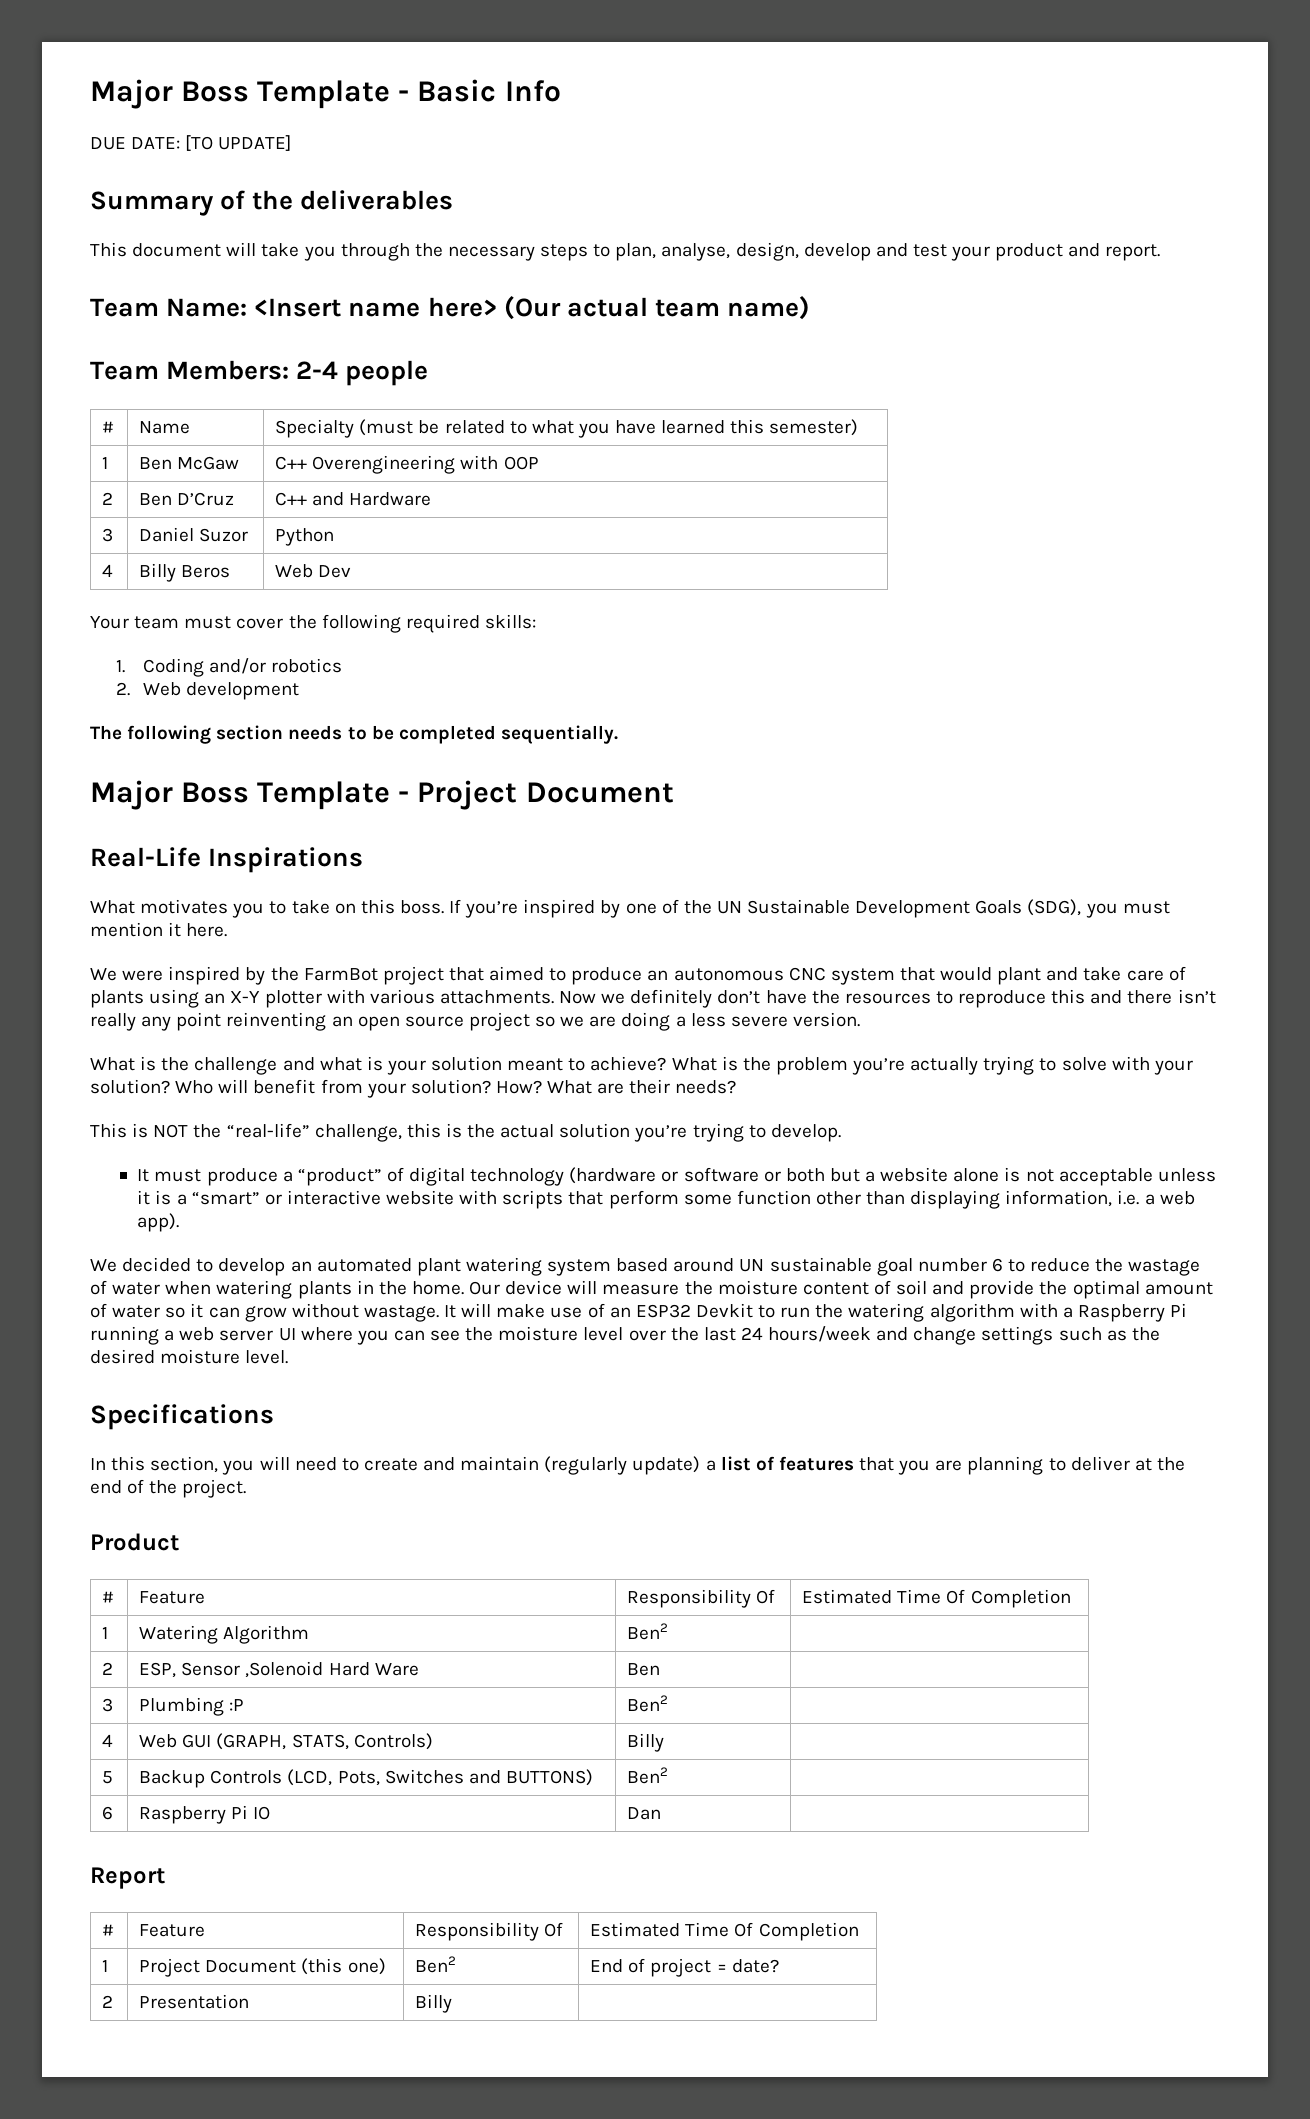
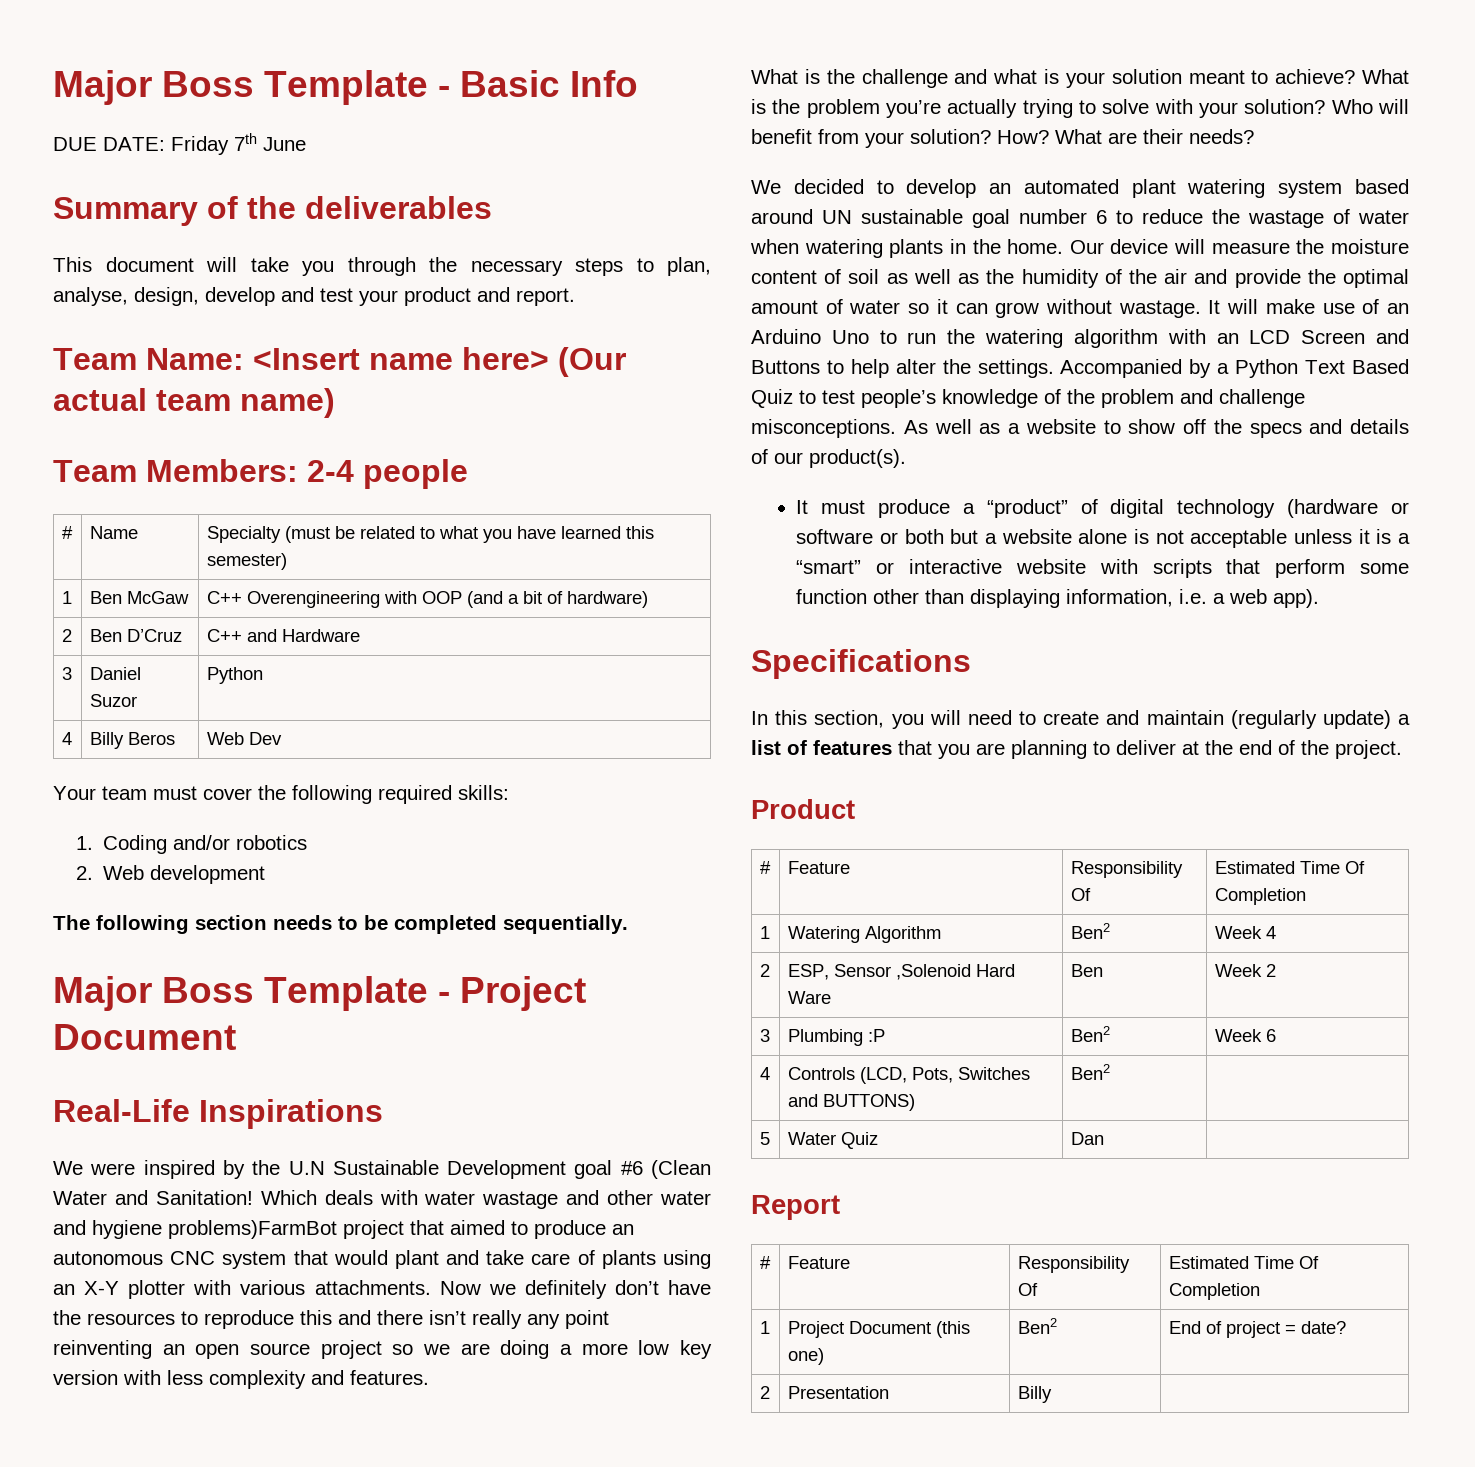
[185,135,292,151] [TO UPDATE] -> [171,133,306,155] Friday 7th June
(539, 463) none -> [466,591,648,608] (and a bit of hardware)
[90,899,1170,918] [90,922,228,937] // What motivates you to take on this boss. If you’re inspired by one of the UN Sustainable Development Goals (SDG), you must mention it here. -> (383, 1114) none
[303,968,378,981] FarmBot -> [288,1160,711,1179] [53,1190,711,1209] [53,1220,337,1239] U.N Sustainable Development goal #6 (Clean Water and Sanitation! Which deals with water wastage and other water and hygiene problems)FarmBot
[690,1012,860,1027] less severe version. -> [581,1340,712,1359] [53,1370,429,1389] more low key version with less complexity and features.
[90,1123,841,1142] This is NOT the “real-life” challenge, this is the actual solution you’re trying to develop. -> [751,179,1409,198] [751,209,1409,228] [750,239,1409,258] [751,269,1409,288] [751,299,1409,318] [751,329,1409,348] [751,359,1409,378] [751,389,1305,408] [751,419,1409,438] [751,449,906,468] We decided to develop an automated plant watering system based around UN sustainable goal number 6 to reduce the wastage of water when watering plants in the home. Our device will measure the moisture content of soil as well as the humidity of the air and provide the optimal amount of water so it can grow without wastage. It will make use of an Arduino Uno to run the watering algorithm with an LCD Screen and Buttons to help alter the settings. Accompanied by a Python Text Based Quiz to test people’s knowledge of the problem and challenge misconceptions. As well as a website to show off the specs and details of our product(s).
[90,1257,1201,1276] [90,1280,1213,1299] [90,1303,1188,1322] [90,1326,1160,1345] [90,1349,289,1364] // We decided to develop an automated plant watering system based around UN sustainable goal number 6 to reduce the wastage of water when watering plants in the home. Our device will measure the moisture content of soil and provide the optimal amount of water so it can grow without wastage. It will make use of an ESP32 Devkit to run the watering algorithm with a Raspberry Pi running a web server UI where you can see the moisture level over the last 24 hours/week and change settings such as the desired moisture level. -> (1320, 598) none
(669, 1631) none -> [1214,926,1276,939] Week 4
(661, 1669) none -> [1214,964,1276,977] Week 2
[102,1734,114,1747] [139,1733,433,1750] [627,1733,665,1752] [102,1771,114,1784] [139,1770,206,1788] // 4 | Web GUI (GRAPH, STATS, Controls) | Billy | // 5 | Backup -> [1214,1029,1276,1042] [759,1067,770,1080] Week 6 // 4 |
[102,1806,114,1820] [139,1805,271,1824] 6 | Raspberry Pi IO -> [759,1132,770,1145] [787,1132,878,1149] 5 | Water Quiz

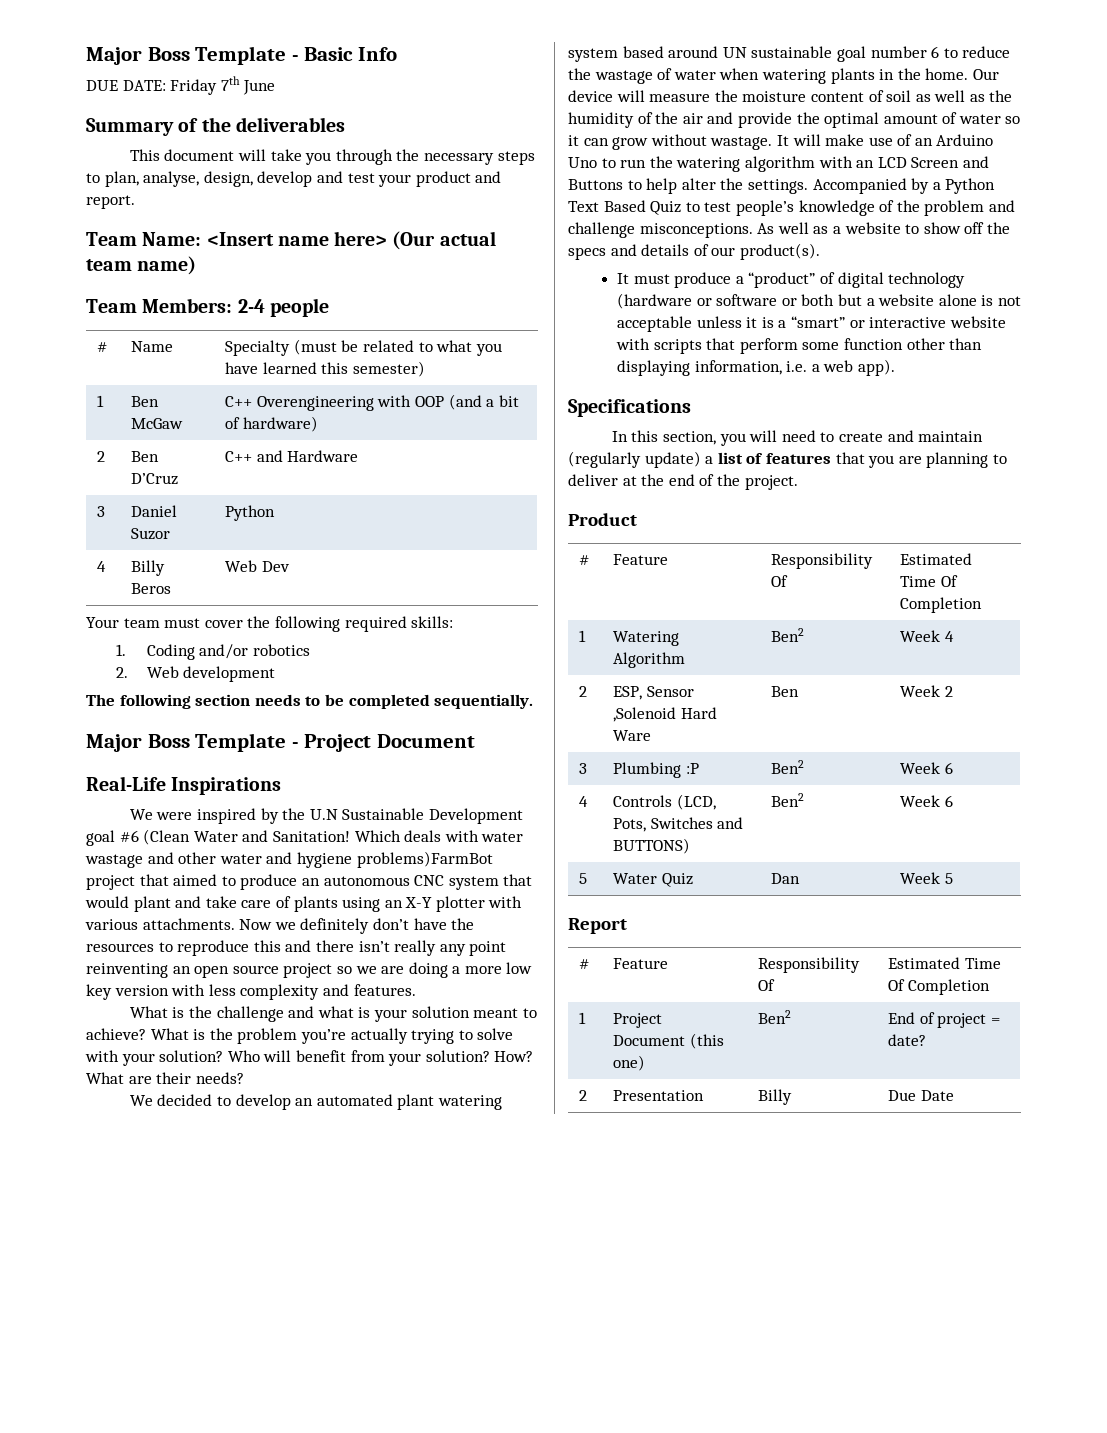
(1110, 1072) none -> [900,795,953,807] Week 6
(1104, 1138) none -> [900,872,953,884] Week 5
(1052, 1394) none -> [888,1090,954,1101] Due Date

